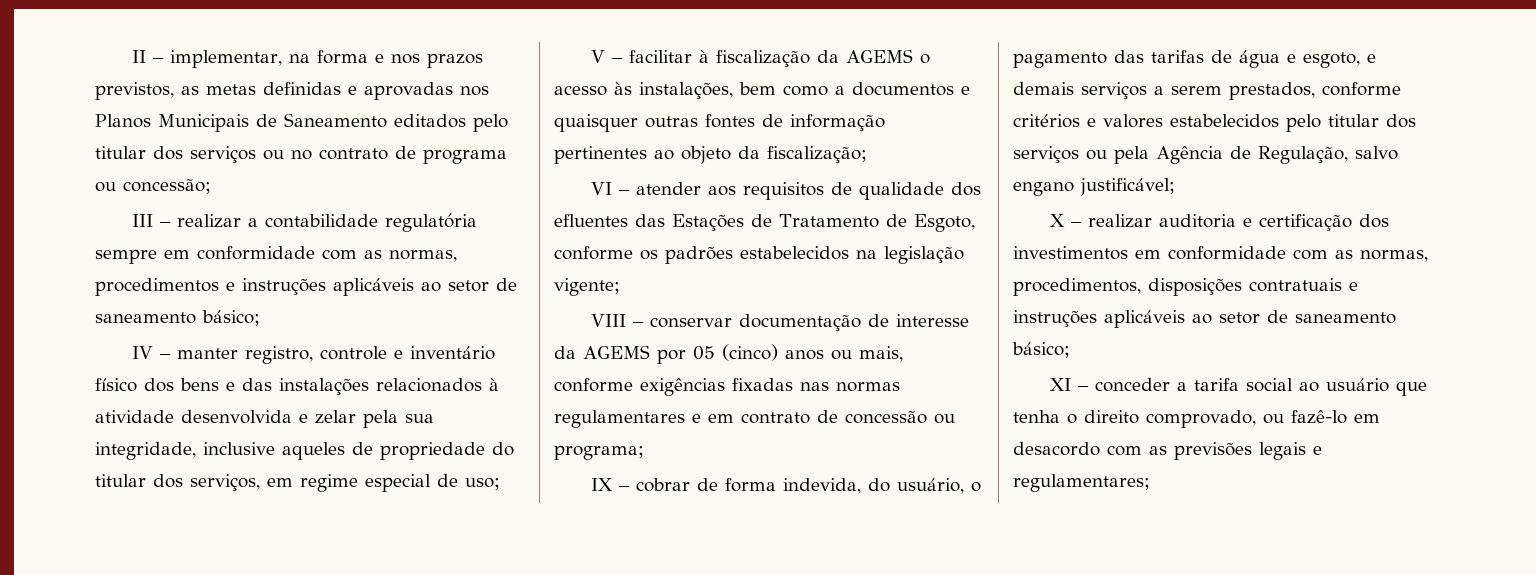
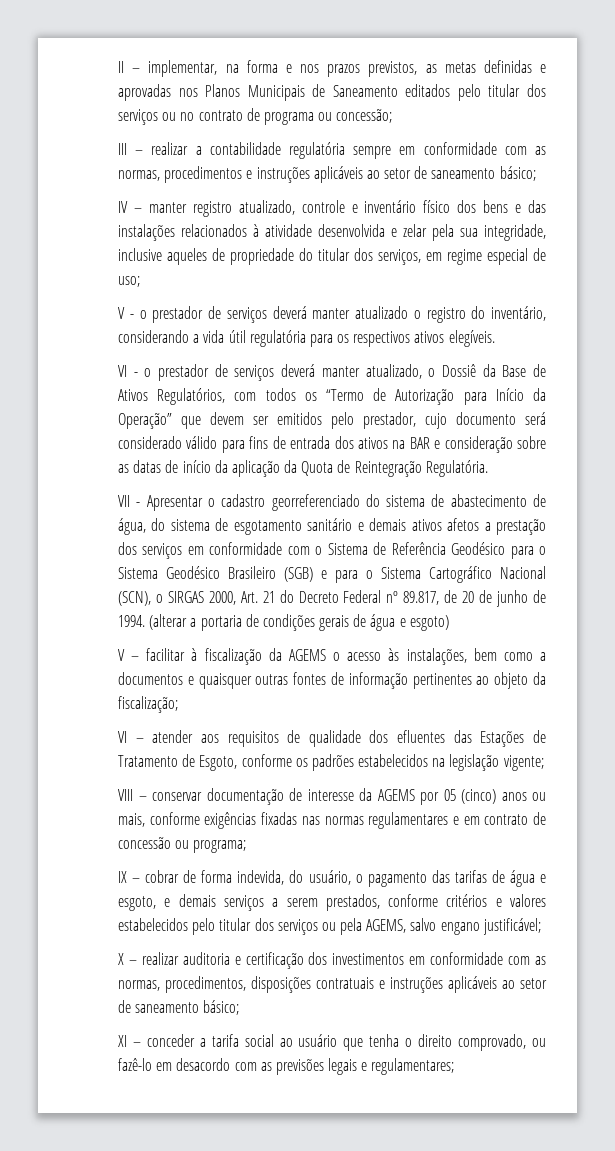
[244,346,313,364] registro, -> [192,200,295,217] registro atualizado,
(500, 484) none -> [118,306,546,323] [118,330,495,347] [118,364,546,381] [118,388,546,405] [118,412,546,429] [118,436,546,453] [118,460,488,477] [118,494,546,511] [118,518,546,535] [118,542,546,559] [118,566,546,583] [118,590,546,607] [118,614,449,631] // V - o prestador de serviços deverá manter atualizado o registro do inventário, considerando a vida útil regulatória para os respectivos ativos elegíveis. // VI - o prestador de serviços deverá manter atualizado, o Dossiê da Base de Ativos Regulatórios, com todos os “Termo de Autorização para Início da Operação” que devem ser emitidos pelo prestador, cujo documento será considerado válido para fins de entrada dos ativos na BAR e consideração sobre as datas de início da aplicação da Quota de Reintegração Regulatória. // VII - Apresentar o cadastro georreferenciado do sistema de abastecimento de água, do sistema de esgotamento sanitário e demais ativos afetos a prestação dos serviços em conformidade com o Sistema de Referência Geodésico para o Sistema Geodésico Brasileiro (SGB) e para o Sistema Cartográfico Nacional (SCN), o SIRGAS 2000, Art. 21 do Decreto Federal nº 89.817, de 20 de junho de 1994. (alterar a portaria de condições gerais de água e esgoto)
[1156,146,1348,164] Agência de Regulação, -> [366,919,407,933] AGEMS,

